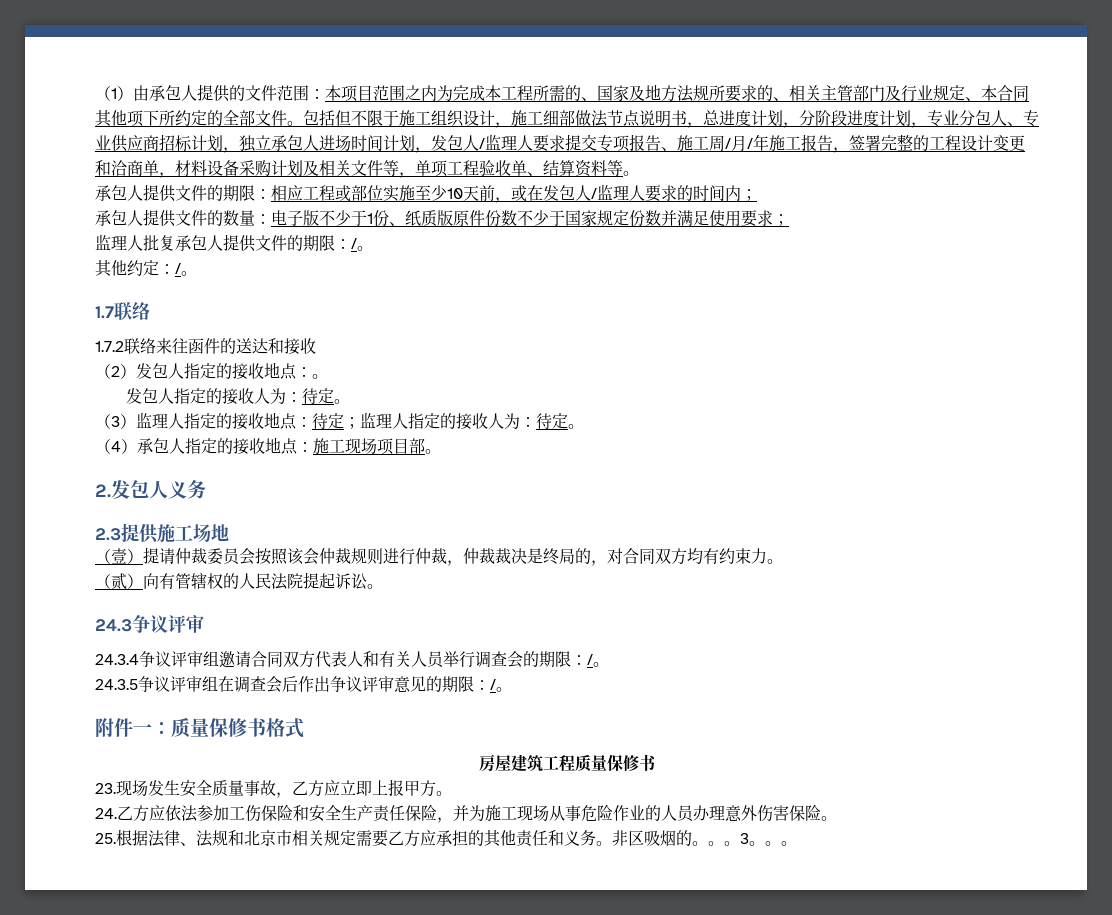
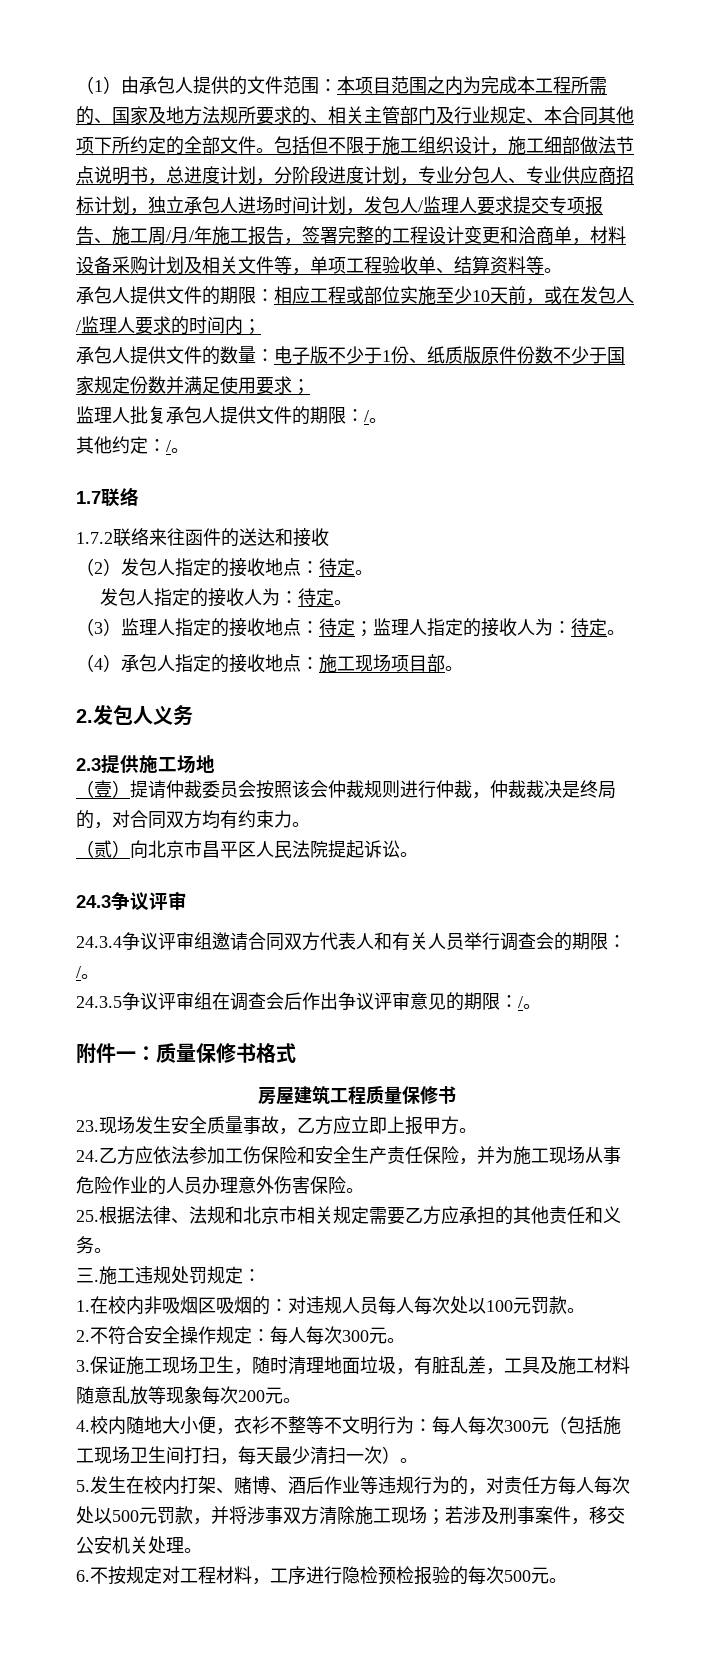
(312, 372) none -> [319,558,355,577] 待定
[159,573,239,589] 有管辖权的 -> [148,840,256,858] 北京市昌平区
[612,830,781,846] 非区吸烟的。。。3。。 -> [76,1266,261,1285] [76,1296,585,1315] [76,1326,405,1345] [76,1356,630,1375] [76,1386,301,1405] [76,1416,621,1435] [76,1446,418,1465] [76,1476,630,1495] [76,1506,625,1525] [76,1536,202,1554] [76,1566,549,1585] // 三.施工违规处罚规定： // 1.在校内非吸烟区吸烟的：对违规人员每人每次处以100元罚款。 // 2.不符合安全操作规定：每人每次300元。 // 3.保证施工现场卫生，随时清理地面垃圾，有脏乱差，工具及施工材料随意乱放等现象每次200元。 // 4.校内随地大小便，衣衫不整等不文明行为：每人每次300元（包括施工现场卫生间打扫，每天最少清扫一次）。 // 5.发生在校内打架、赌博、酒后作业等违规行为的，对责任方每人每次处以500元罚款，并将涉事双方清除施工现场；若涉及刑事案件，移交公安机关处理。 // 6.不按规定对工程材料，工序进行隐检预检报验的每次500元

